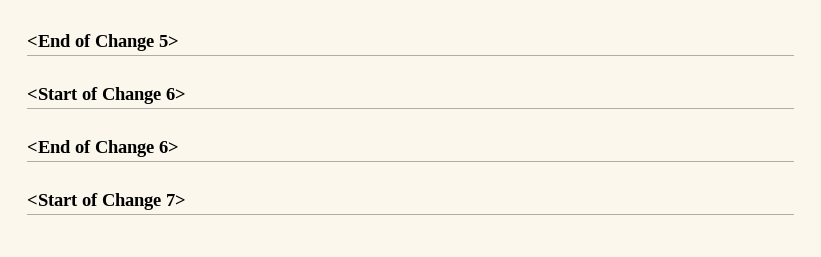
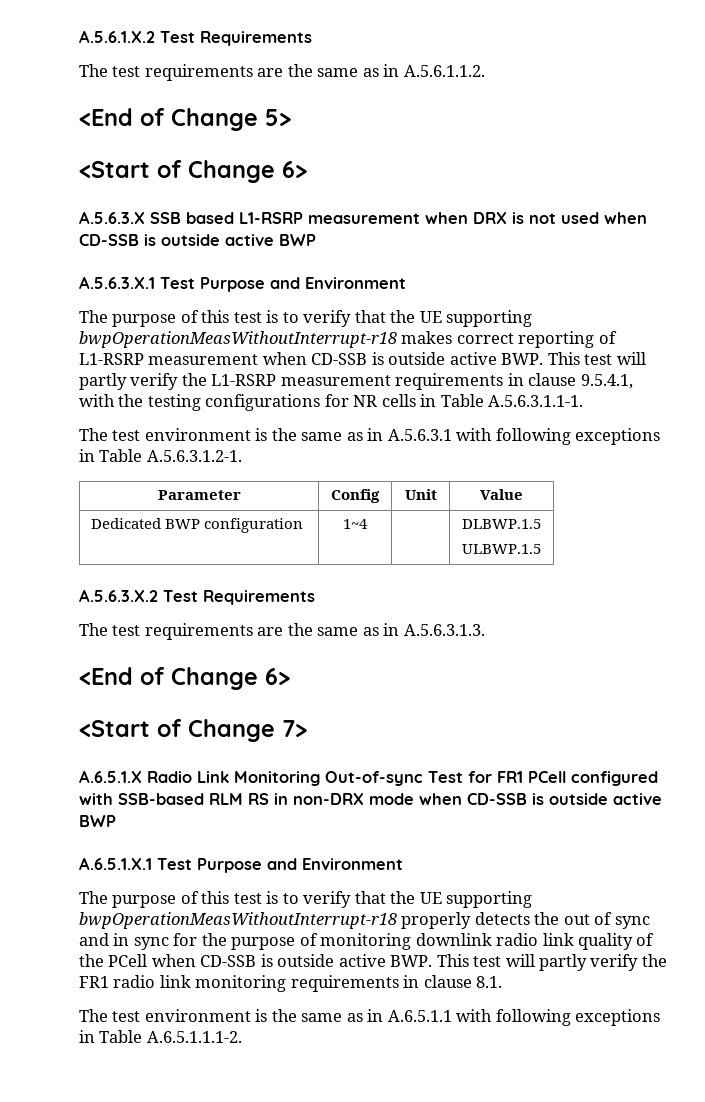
(27, 40) none -> [79,30,312,46] [79,64,485,81] A.5.6.1.X.2 Test Requirements // The test requirements are the same as in A.5.6.1.1.2. //
(186, 94) none -> [79,211,647,224] [79,234,316,246] [79,276,406,292] [79,310,533,327] [79,331,617,348] [79,352,646,365] [79,373,633,390] [79,394,584,411] [79,428,661,445] [79,449,242,462] [157,490,241,500] [331,489,380,503] [404,489,437,500] [480,489,523,500] [91,518,304,533] [343,519,368,529] [462,519,541,529] [462,544,541,554] [79,589,315,605] [79,623,485,640] // A.5.6.3.X SSB based L1-RSRP measurement when DRX is not used when CD-SSB is outside active BWP // A.5.6.3.X.1 Test Purpose and Environment // The purpose of this test is to verify that the UE supporting bwpOperationMeasWithoutInterrupt-r18 makes correct reporting of L1-RSRP measurement when CD-SSB is outside active BWP. This test will partly verify the L1-RSRP measurement requirements in clause 9.5.4.1, with the testing configurations for NR cells in Table A.5.6.3.1.1-1. // The test environment is the same as in A.5.6.3.1 with following exceptions in Table A.5.6.3.1.2-1. // Parameter | Config | Unit | Value // Dedicated BWP configuration | 1~4 | | DLBWP.1.5 // ULBWP.1.5 // A.5.6.3.X.2 Test Requirements // The test requirements are the same as in A.5.6.3.1.3.
(186, 200) none -> [79,770,658,786] [79,793,662,805] [79,815,116,827] [79,857,403,873] [79,891,533,908] [79,912,650,929] [79,933,655,950] [79,954,667,971] [79,975,503,992] [79,1009,661,1026] [79,1030,242,1043] // A.6.5.1.X Radio Link Monitoring Out-of-sync Test for FR1 PCell configured with SSB-based RLM RS in non-DRX mode when CD-SSB is outside active BWP // A.6.5.1.X.1 Test Purpose and Environment // The purpose of this test is to verify that the UE supporting bwpOperationMeasWithoutInterrupt-r18 properly detects the out of sync and in sync for the purpose of monitoring downlink radio link quality of the PCell when CD-SSB is outside active BWP. This test will partly verify the FR1 radio link monitoring requirements in clause 8.1. // The test environment is the same as in A.6.5.1.1 with following exceptions in Table A.6.5.1.1.1-2.

